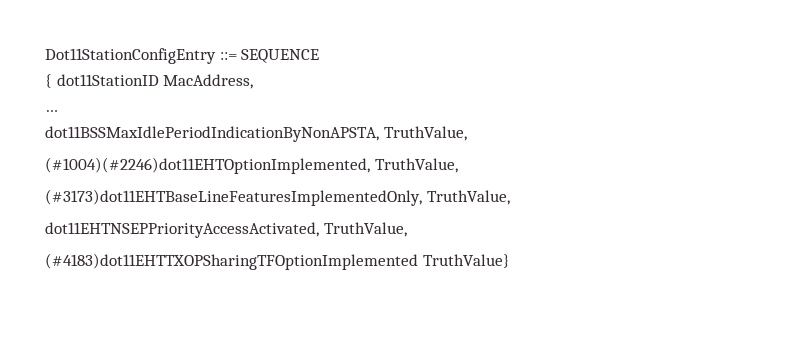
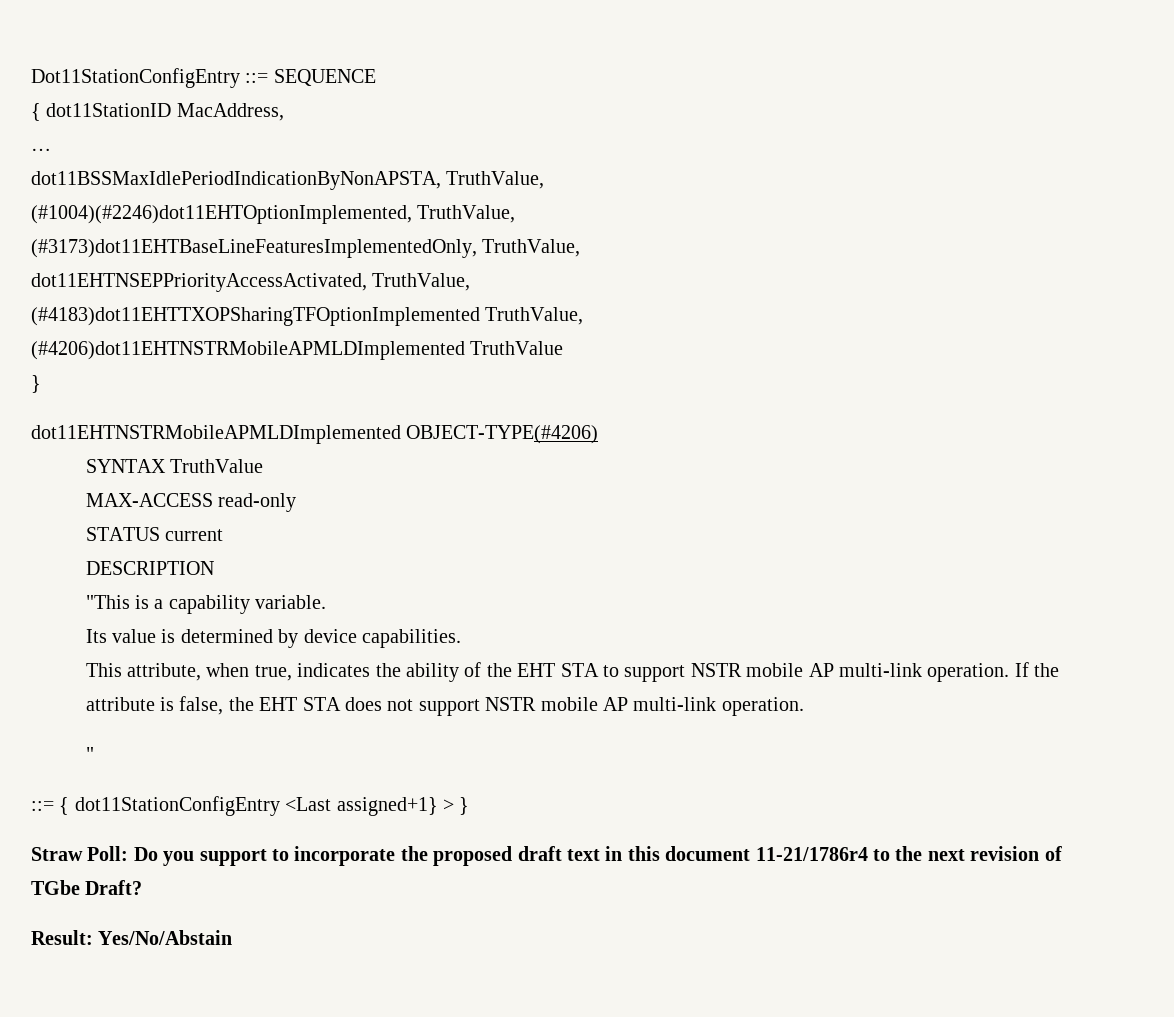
[422,254,510,268] TruthValue} -> [485,307,584,325] [31,341,564,360] [31,375,41,393] [31,425,599,444] [85,459,264,473] [85,493,297,512] [85,527,224,541] [85,561,214,575] [85,595,327,614] [85,629,462,648] [85,662,1060,682] [85,696,804,716] [85,747,94,761] [31,796,470,816] [31,846,1062,866] [31,880,143,895] [31,930,233,945] TruthValue, // (#4206)dot11EHTNSTRMobileAPMLDImplemented TruthValue // } // dot11EHTNSTRMobileAPMLDImplemented OBJECT-TYPE(#4206) // SYNTAX TruthValue // MAX-ACCESS read-only // STATUS current // DESCRIPTION // "This is a capability variable. // Its value is determined by device capabilities. // This attribute, when true, indicates the ability of the EHT STA to support NSTR mobile AP multi-link operation. If the attribute is false, the EHT STA does not support NSTR mobile AP multi-link operation. // " // ::= { dot11StationConfigEntry <Last assigned+1} > } // Straw Poll: Do you support to incorporate the proposed draft text in this document 11-21/1786r4 to the next revision of TGbe Draft? // Result: Yes/No/Abstain

